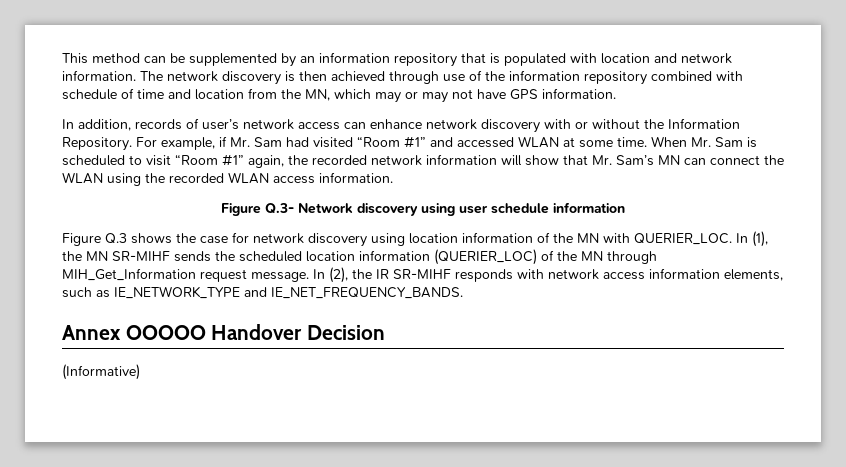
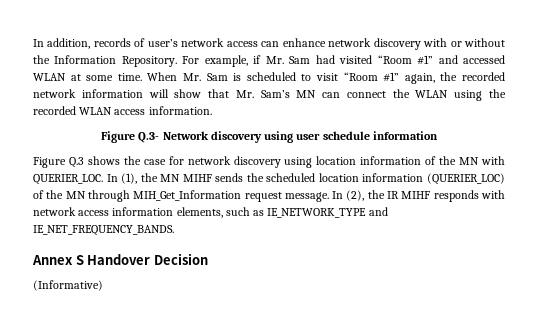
[62,52,732,67] [62,70,743,85] [62,88,616,103] This method can be supplemented by an information repository that is populated with location and network information. The network discovery is then achieved through use of the information repository combined with schedule of time and location from the MN, which may or may not have GPS information. // -> (33, 43) none
[112,251,170,261] SR-MIHF -> [182,174,212,182] MIHF
[393,269,451,279] SR-MIHF -> [401,191,431,199] MIHF
[125,325,206,340] OOOOO -> [75,255,84,265] S

